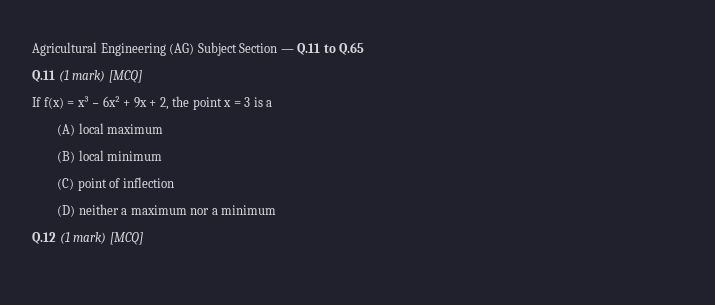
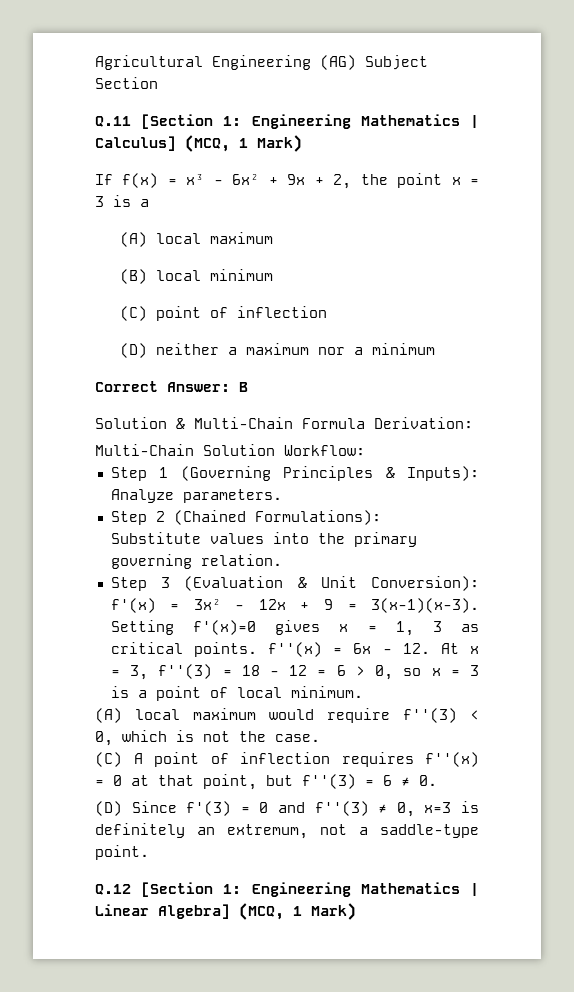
[280,42,365,55] [32,70,142,83] — Q.11 to Q.65 // Q.11 (1 mark) [MCQ] -> [95,114,479,129] [95,135,302,152] // Q.11 [Section 1: Engineering Mathematics | Calculus] (MCQ, 1 Mark)
[32,232,143,245] Q.12 (1 mark) [MCQ] -> [95,381,248,392] [95,417,473,429] [95,444,365,456] [110,466,479,481] [110,489,282,503] [110,510,381,525] [110,532,417,547] [110,554,282,569] [110,576,479,591] [110,598,479,613] [110,620,479,636] [110,642,480,657] [110,664,480,680] [110,686,363,701] [95,708,479,723] [95,730,320,746] [95,752,479,767] [95,774,437,790] [95,801,480,817] [95,823,479,839] [95,845,149,860] [95,882,479,897] [95,903,356,920] Correct Answer: B // Solution & Multi-Chain Formula Derivation: // Multi-Chain Solution Workflow: // Step 1 (Governing Principles & Inputs): Analyze parameters. // Step 2 (Chained Formulations): Substitute values into the primary governing relation. // Step 3 (Evaluation & Unit Conversion): f'(x) = 3x² − 12x + 9 = 3(x−1)(x−3). Setting f'(x)=0 gives x = 1, 3 as critical points. f''(x) = 6x − 12. At x = 3, f''(3) = 18 − 12 = 6 > 0, so x = 3 is a point of local minimum. // (A) local maximum would require f''(3) < 0, which is not the case. // (C) A point of inflection requires f''(x) = 0 at that point, but f''(3) = 6 ≠ 0. // (D) Since f'(3) = 0 and f''(3) ≠ 0, x=3 is definitely an extremum, not a saddle-type point. // Q.12 [Section 1: Engineering Mathematics | Linear Algebra] (MCQ, 1 Mark)

